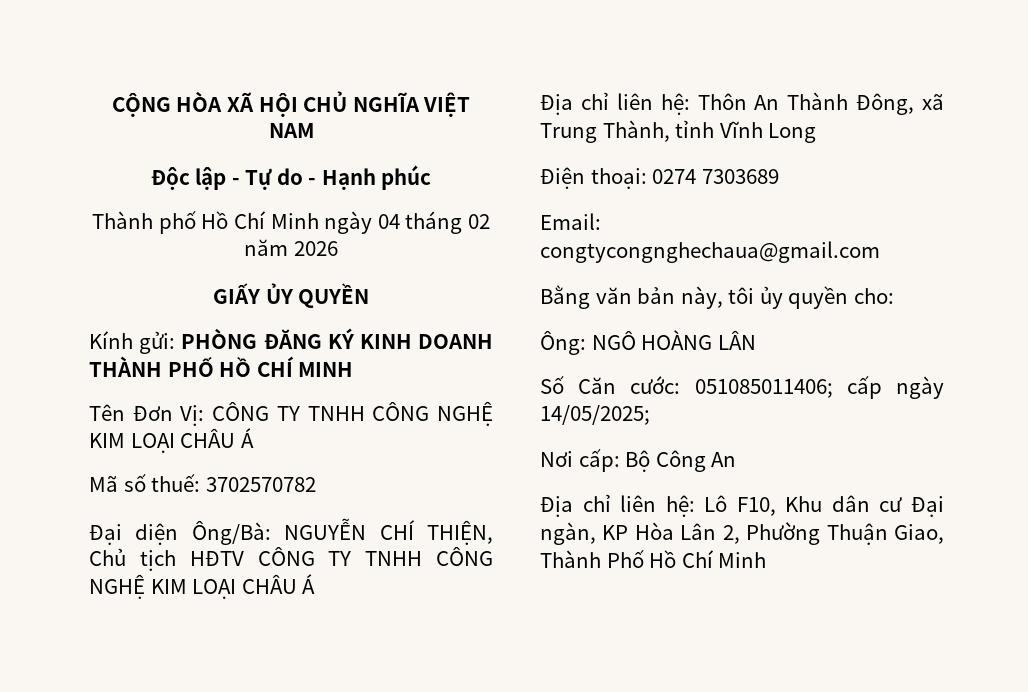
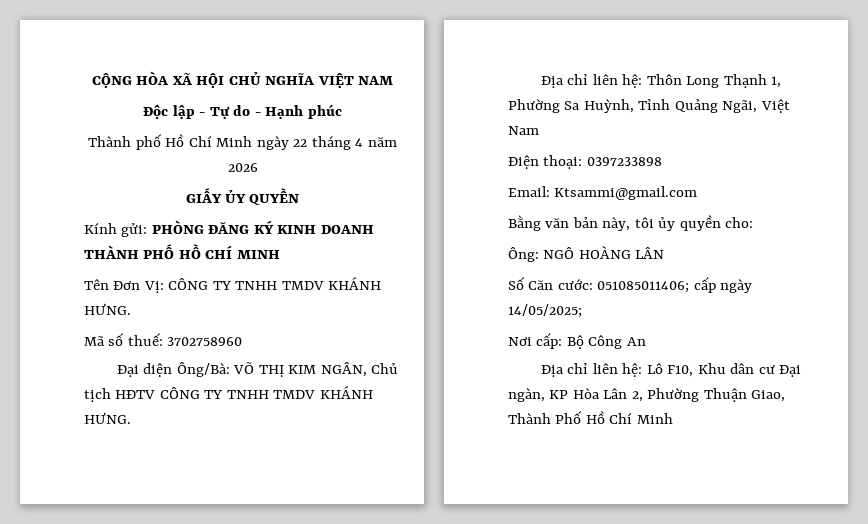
[377,211,490,234] 04 tháng 02 -> [293,136,364,150] 22 tháng 4
[372,401,493,426] [89,428,254,453] CÔNG NGHỆ KIM LOẠI CHÂU Á -> [281,277,382,290] [84,303,131,315] TMDV KHÁNH HƯNG.
[205,477,316,492] 3702570782 -> [167,337,243,346] 3702758960
[284,518,494,545] NGUYỄN CHÍ THIỆN, -> [233,362,367,377] VÕ THỊ KIM NGÂN,
[436,547,493,566] [89,574,316,599] CÔNG NGHỆ KIM LOẠI CHÂU Á -> [273,386,373,399] [84,412,131,424] TMDV KHÁNH HƯNG.
[754,92,944,115] [540,120,817,143] An Thành Đông, xã Trung Thành, tỉnh Vĩnh Long -> [686,74,782,88] [508,99,790,113] [508,126,539,135] Long Thạnh 1, Phường Sa Huỳnh, Tỉnh Quảng Ngãi, Việt Nam
[652,169,779,184] 0274 7303689 -> [586,157,662,166] 0397233898
[540,241,880,263] congtycongnghechaua@gmail.com -> [554,186,698,200] Ktsammi@gmail.com

